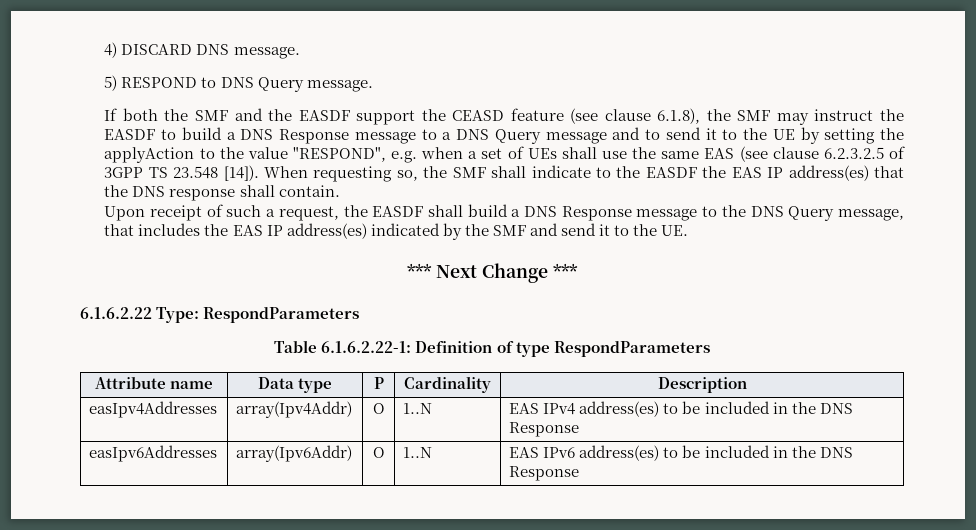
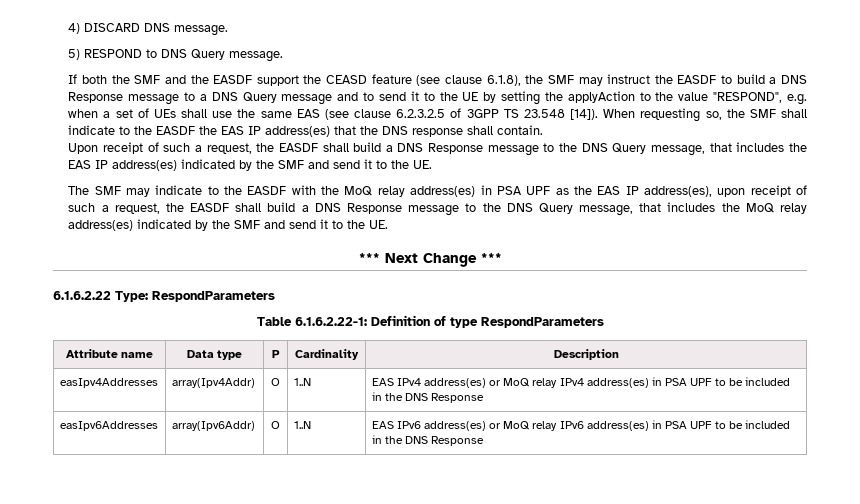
(689, 230) none -> [68,185,807,197] [68,202,808,216] [68,219,389,231] // The SMF may indicate to the EASDF with the MoQ relay address(es) in PSA UPF as the EAS IP address(es), upon receipt of such a request, the EASDF shall build a DNS Response message to the DNS Query message, that includes the MoQ relay address(es) indicated by the SMF and send it to the UE.
(660, 409) none -> [489,377,712,388] or MoQ relay IPv4 address(es) in PSA UPF
(660, 453) none -> [489,420,712,431] or MoQ relay IPv6 address(es) in PSA UPF

